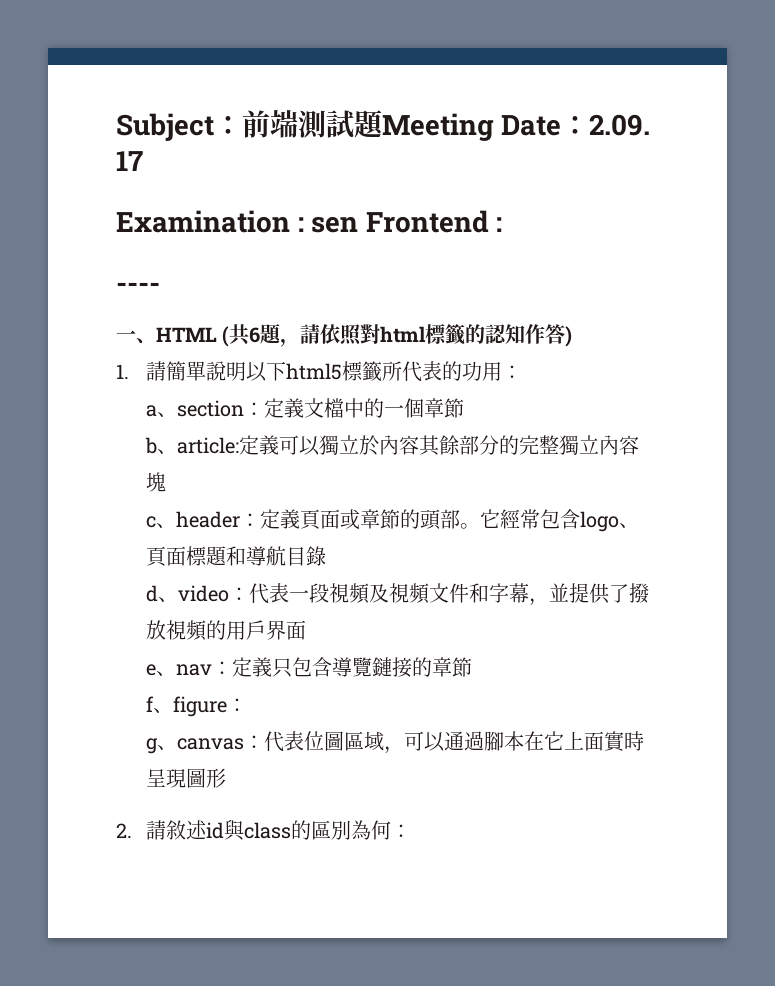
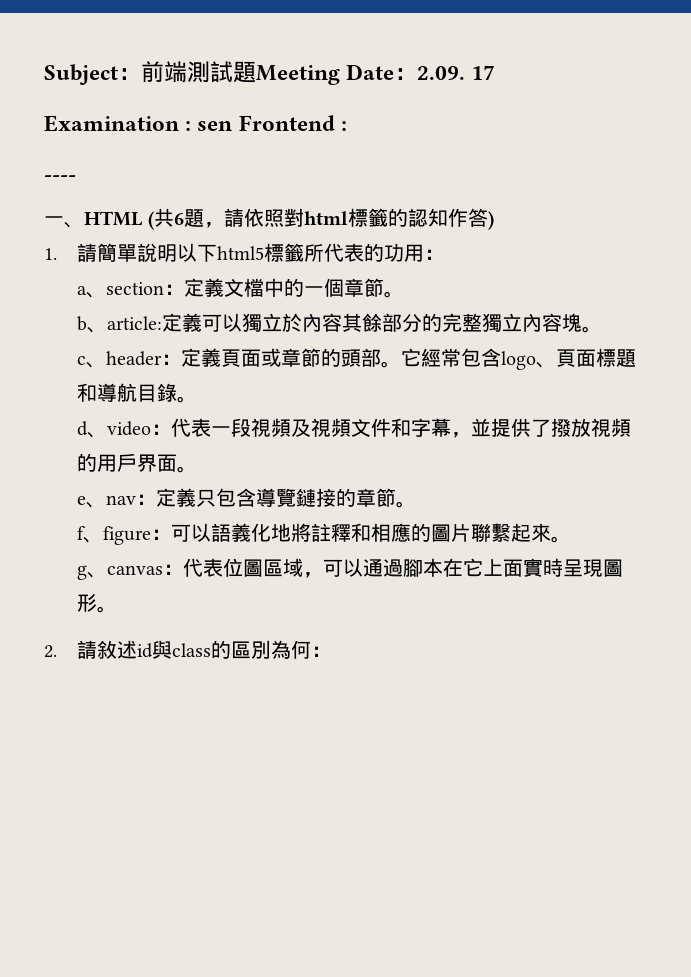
(465, 408) none -> [384,291,405,298] 。
(167, 482) none -> [582,326,603,333] 。
(327, 556) none -> [177,396,198,403] 。
(307, 630) none -> [177,466,198,473] 。
(473, 667) none -> [396,501,417,508] 。
(248, 705) none -> [171,523,572,543] 可以語義化地將註釋和相應的圖片聯繫起來。
(227, 778) none -> [97,606,118,613] 。

